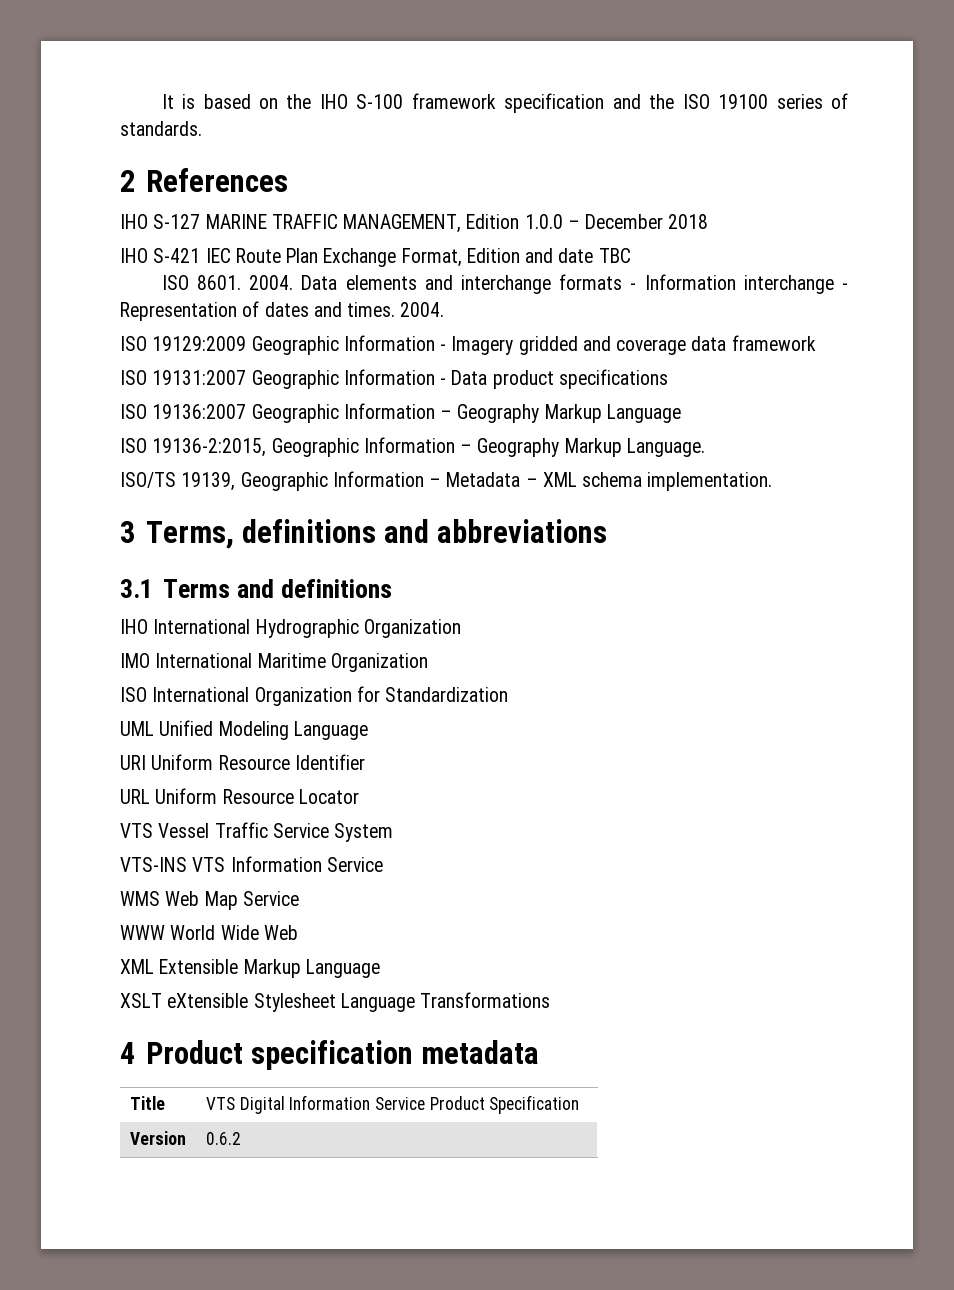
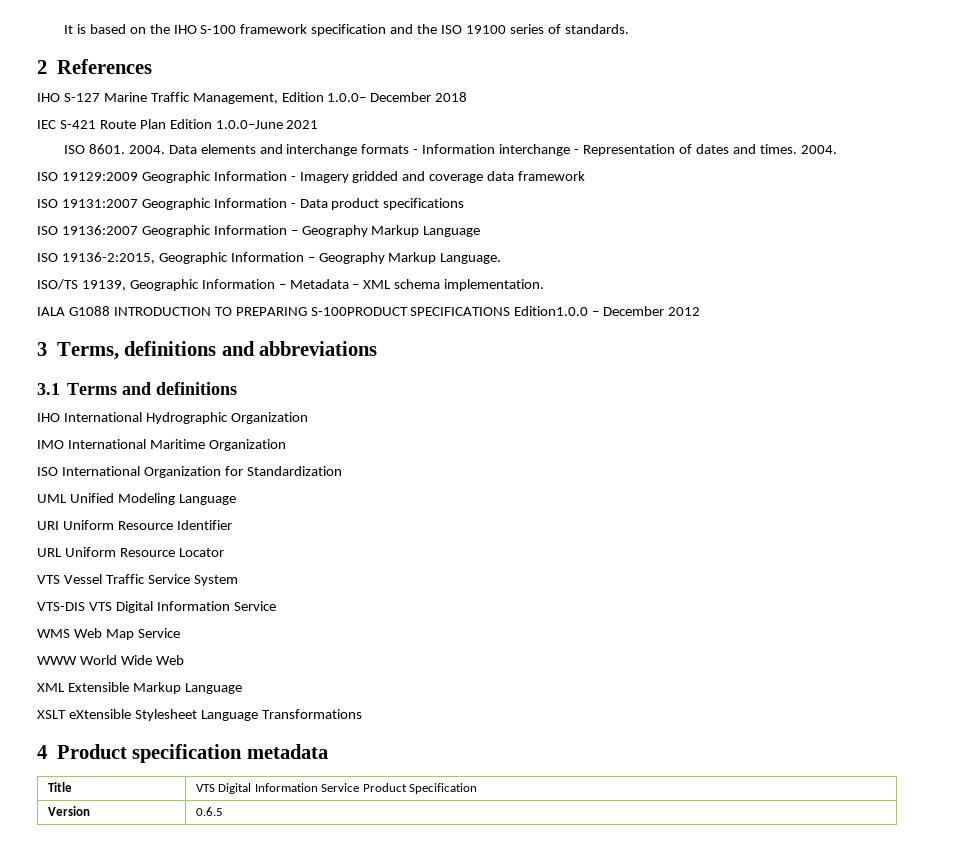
[205,214,709,233] [120,248,631,267] MARINE TRAFFIC MANAGEMENT, Edition 1.0.0 – December 2018 // IHO S-421 IEC Route Plan Exchange Format, Edition and date TBC -> [103,92,468,104] [37,119,319,129] Marine Traffic Management, Edition 1.0.0– December 2018 // IEC S-421 Route Plan Edition 1.0.0–June 2021
(773, 481) none -> [37,306,701,316] // IALA G1088 INTRODUCTION TO PREPARING S‐100PRODUCT SPECIFICATIONS Edition1.0.0 – December 2012
[120,857,226,872] VTS-INS VTS -> [37,601,153,613] VTS-DIS VTS Digital
[205,1132,241,1145] 0.6.2 -> [195,807,223,816] 0.6.5

